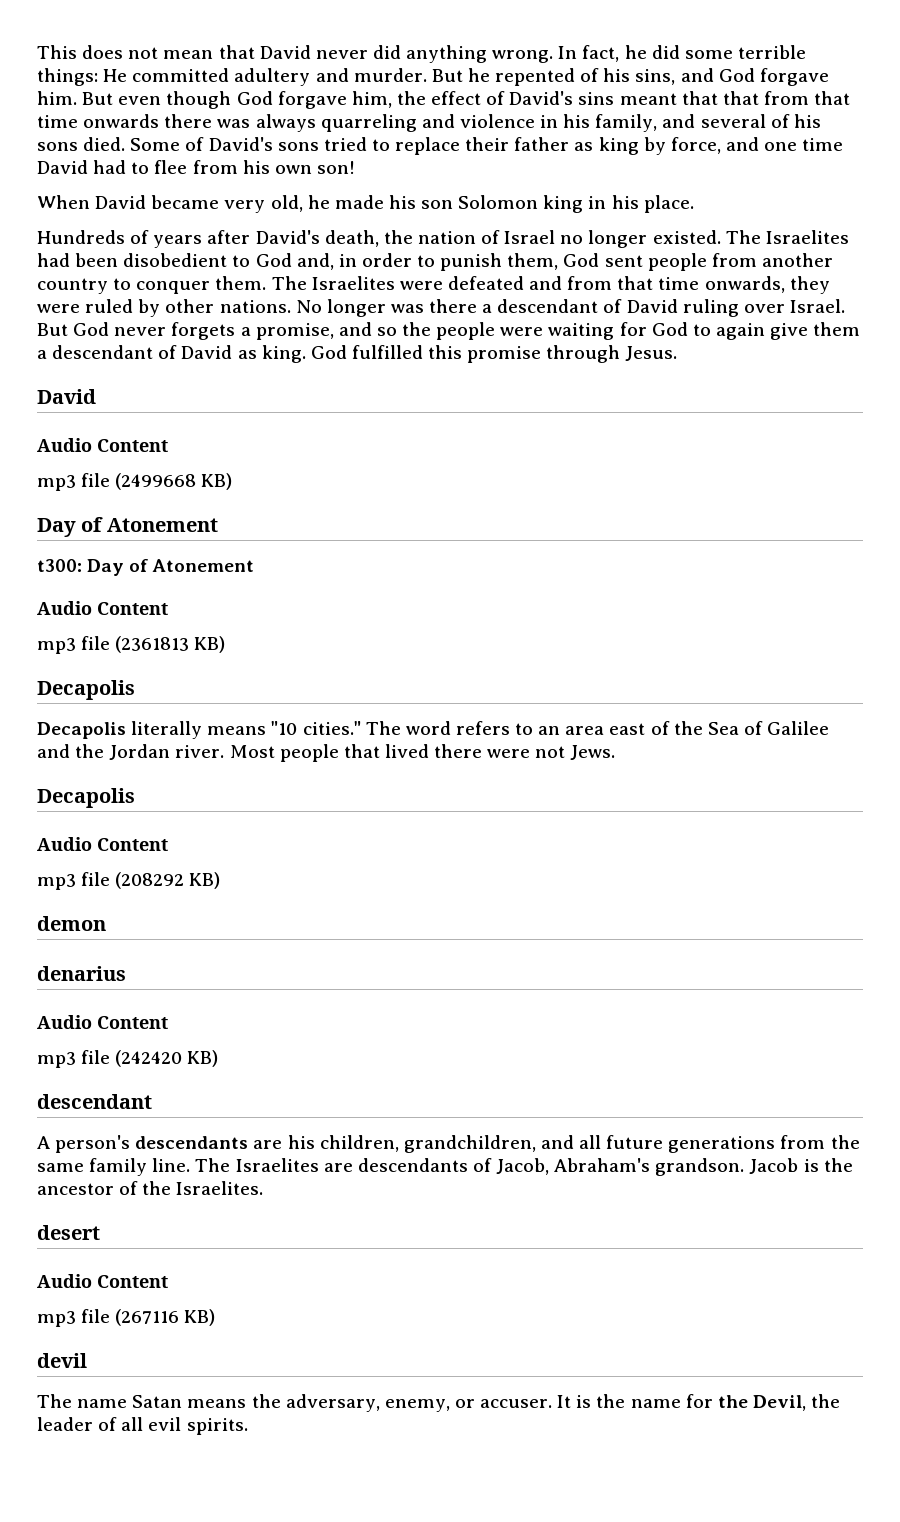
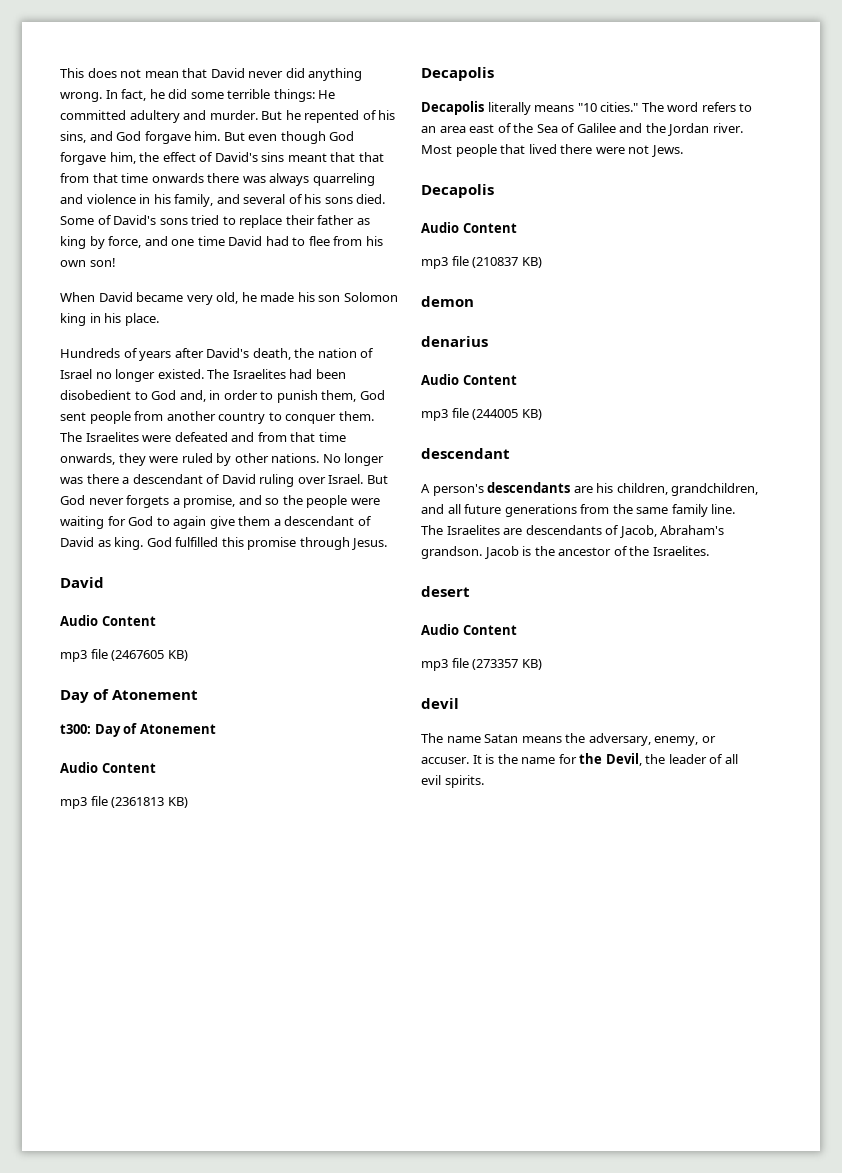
[115,473,197,490] (2499668 -> [111,650,165,661] (2467605
[115,872,185,889] (208292 -> [472,257,519,268] (210837
[115,1050,183,1067] (242420 -> [472,409,519,420] (244005
[115,1309,180,1326] (267116 -> [472,659,519,670] (273357

